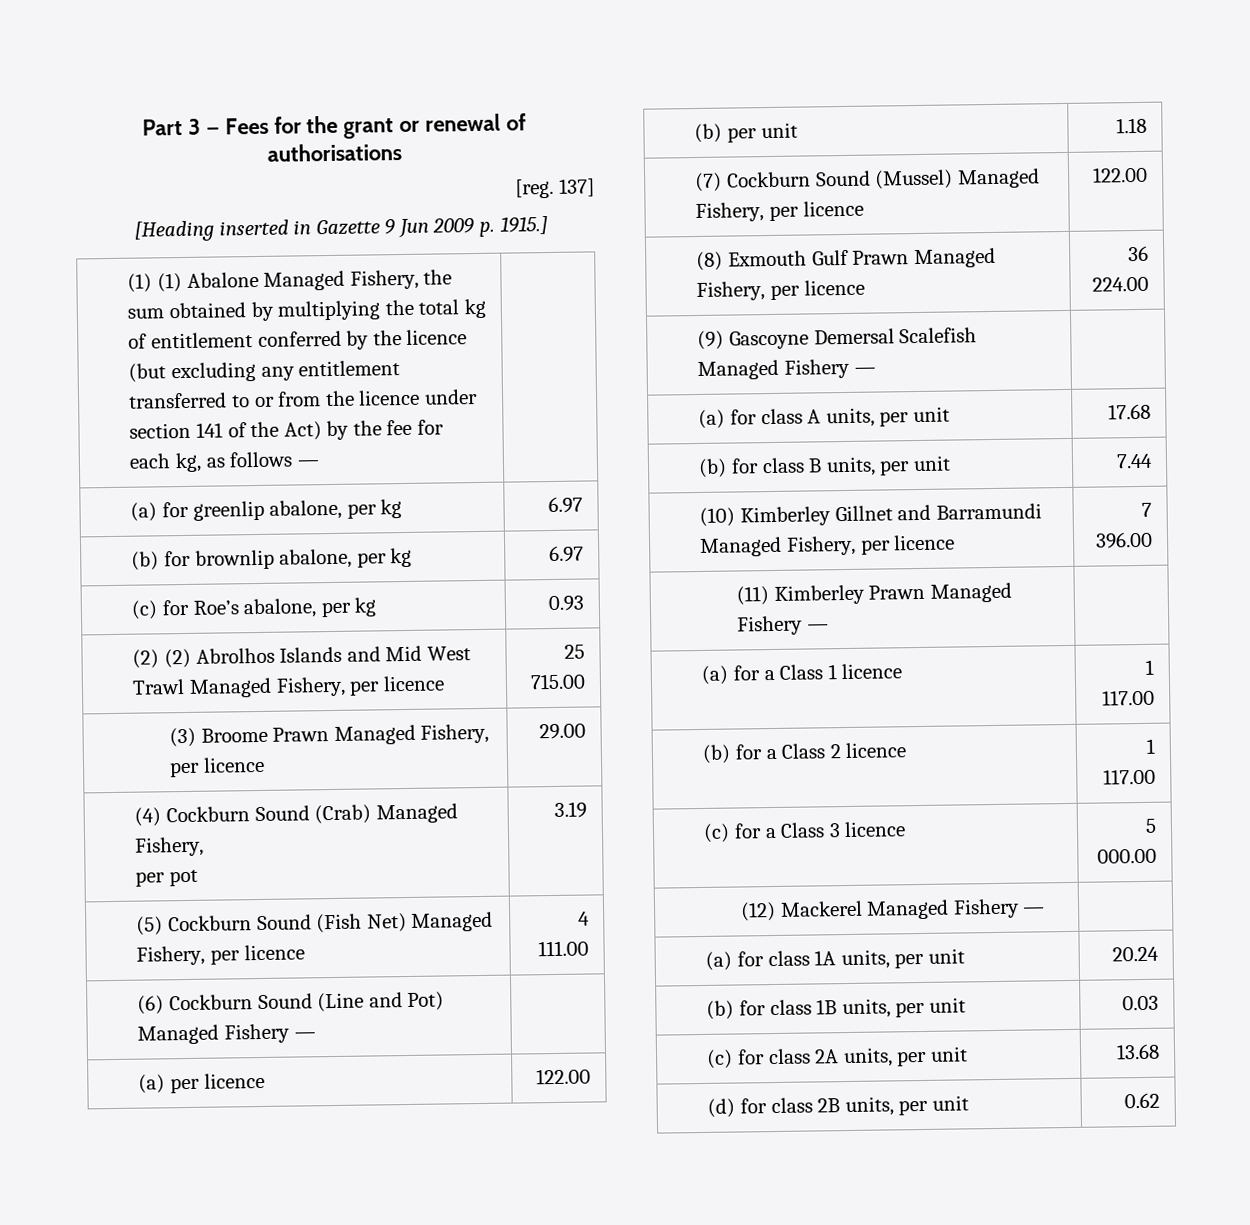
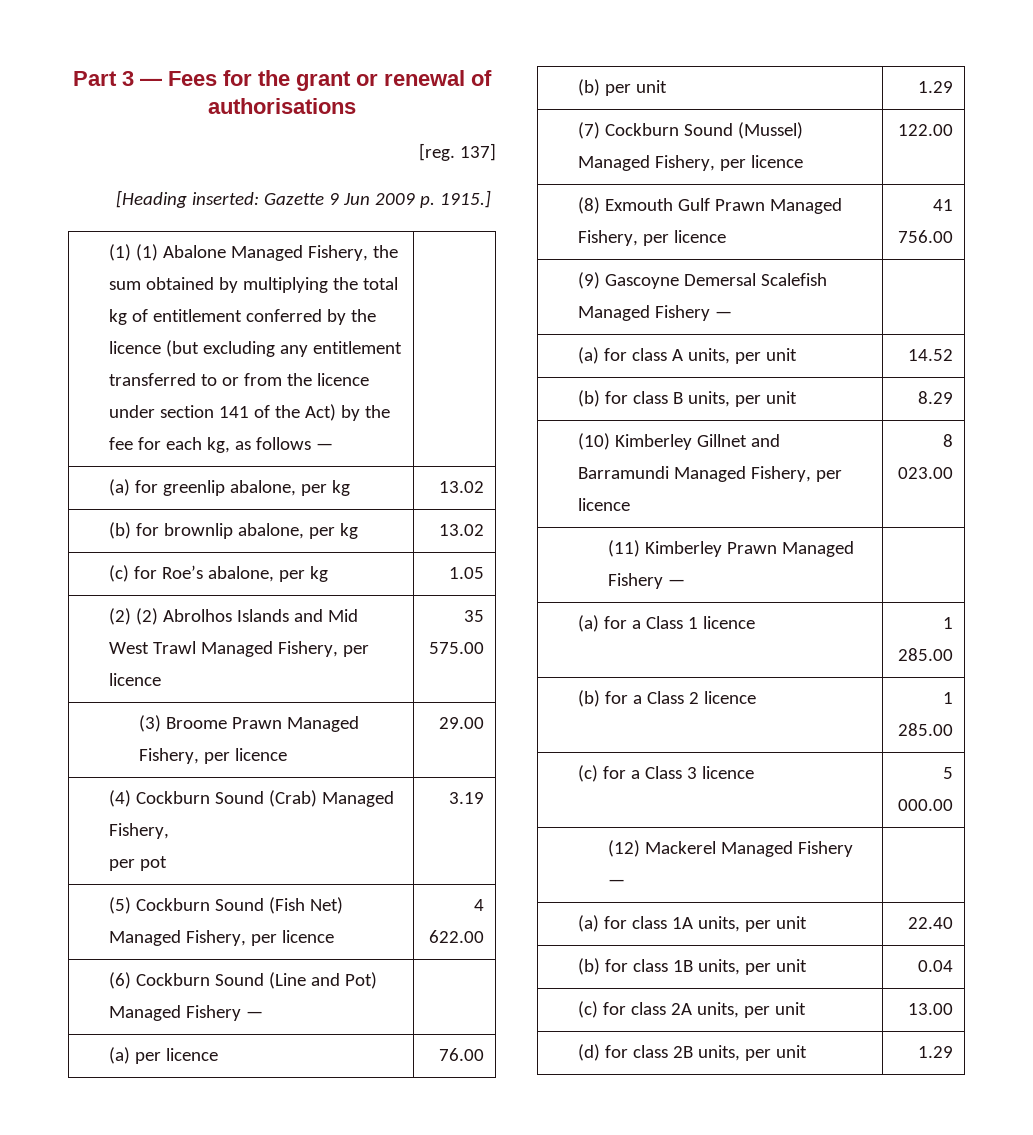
[218,219,312,236] inserted in -> [192,192,260,205] inserted:
[548,496,584,514] 6.97 -> [438,481,484,493] 13.02
[549,545,585,563] 6.97 -> [438,524,484,536] 13.02
[548,595,585,612] 0.93 -> [448,567,484,579] 1.05
[564,644,586,659] [530,673,587,690] 25 715.00 -> [463,610,484,622] [428,642,484,654] 35 575.00
[538,940,590,957] 111.00 -> [428,930,484,943] 622.00
[536,1068,592,1085] 122.00 -> [438,1048,484,1061] 76.00
[1116,117,1148,134] 1.18 -> [917,81,953,93] 1.29
[1128,245,1150,262] [1092,276,1150,292] 36 224.00 -> [932,199,953,211] [897,230,953,243] 41 756.00
[1108,403,1152,420] 17.68 -> [907,349,953,361] 14.52
[1116,453,1154,469] 7.44 -> [917,391,953,404] 8.29
[1141,502,1153,517] [1095,531,1154,549] 7 396.00 -> [942,434,953,447] [897,467,953,479] 8 023.00
[1102,689,1156,706] 117.00 -> [897,648,953,661] 285.00
[1103,768,1157,785] 117.00 -> [897,723,953,736] 285.00
[1112,946,1160,962] 20.24 -> [907,917,953,929] 22.40
[1122,995,1160,1011] 0.03 -> [917,960,953,972] 0.04
[1116,1043,1161,1060] 13.68 -> [907,1003,953,1015] 13.00
[1124,1092,1161,1109] 0.62 -> [917,1046,953,1058] 1.29

